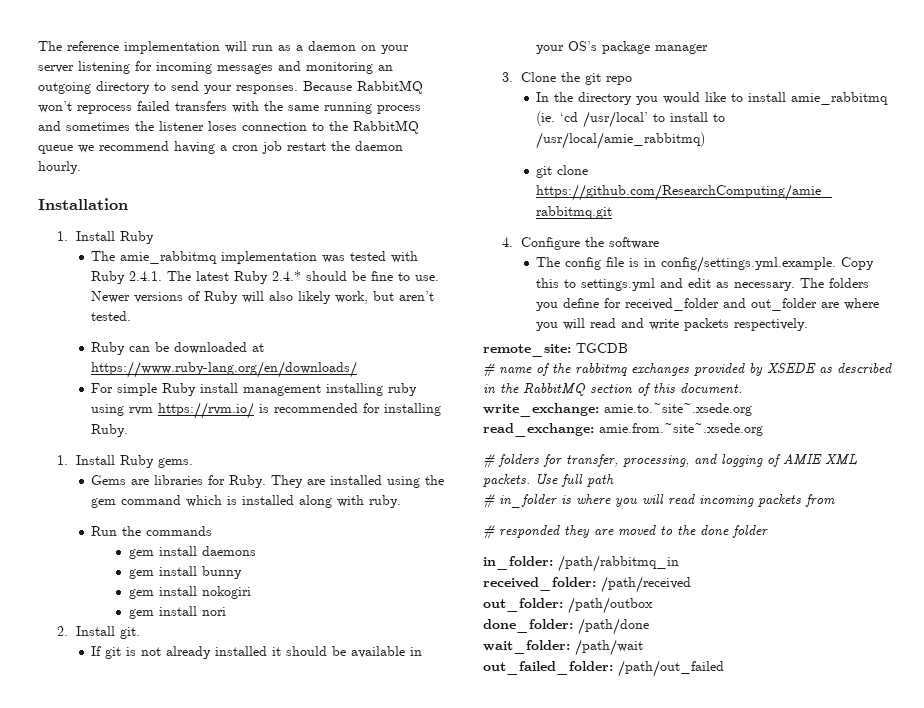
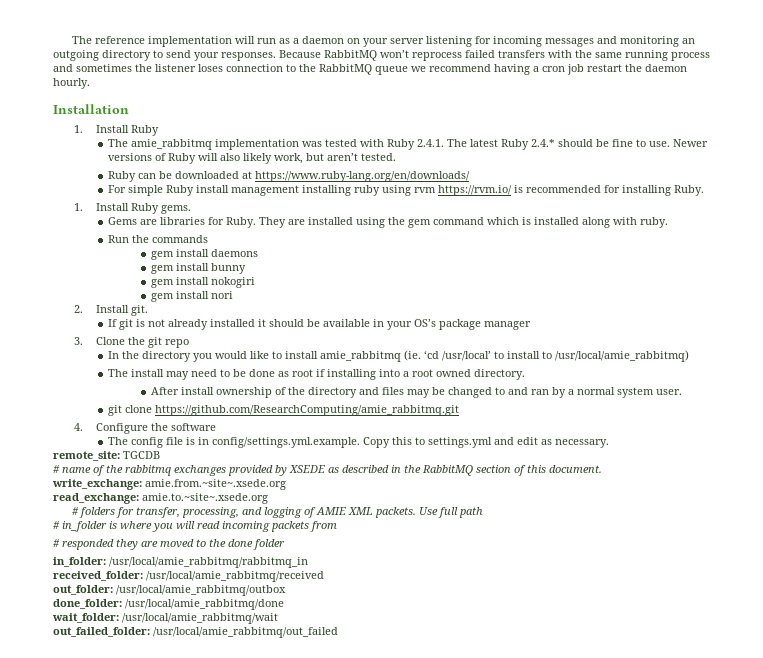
(706, 140) none -> [107,369,525,380] [150,387,682,398] // The install may need to be done as root if installing into a root owned directory. // After install ownership of the directory and files may be changed to and ran by a normal system user.
[800,278,870,288] [536,298,880,311] [536,318,809,331] The folders you define for received_folder and out_folder are where you will read and write packets respectively. -> (609, 443) none
[604,403,752,416] amie.to.~site~.xsede.org -> [145,479,286,490] amie.from.~site~.xsede.org
[599,423,763,436] amie.from.~site~.xsede.org -> [142,493,268,504] amie.to.~site~.xsede.org
[558,555,679,572] /path/rabbitmq_in -> [109,557,308,568] /usr/local/amie_rabbitmq/rabbitmq_in
[601,576,691,593] /path/received -> [146,571,324,582] /usr/local/amie_rabbitmq/received
[568,597,653,614] /path/outbox -> [116,585,286,596] /usr/local/amie_rabbitmq/outbox
[578,618,649,635] /path/done -> [125,599,284,610] /usr/local/amie_rabbitmq/done
[575,639,643,656] /path/wait -> [122,613,278,624] /usr/local/amie_rabbitmq/wait
[618,660,724,677] /path/out_failed -> [153,627,338,638] /usr/local/amie_rabbitmq/out_failed

